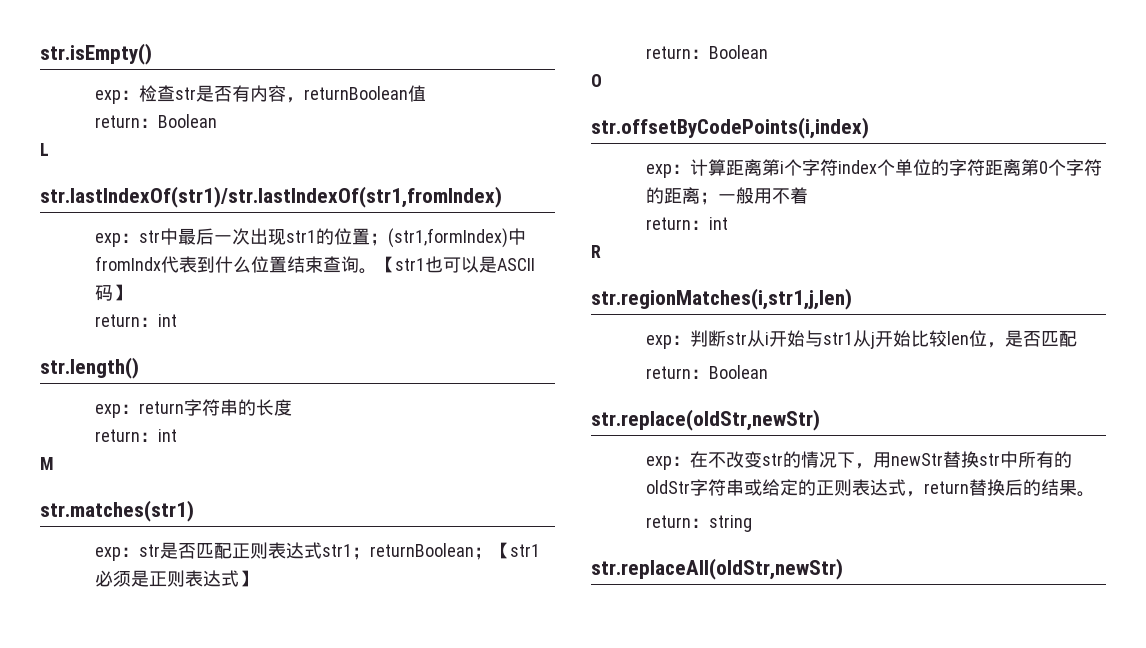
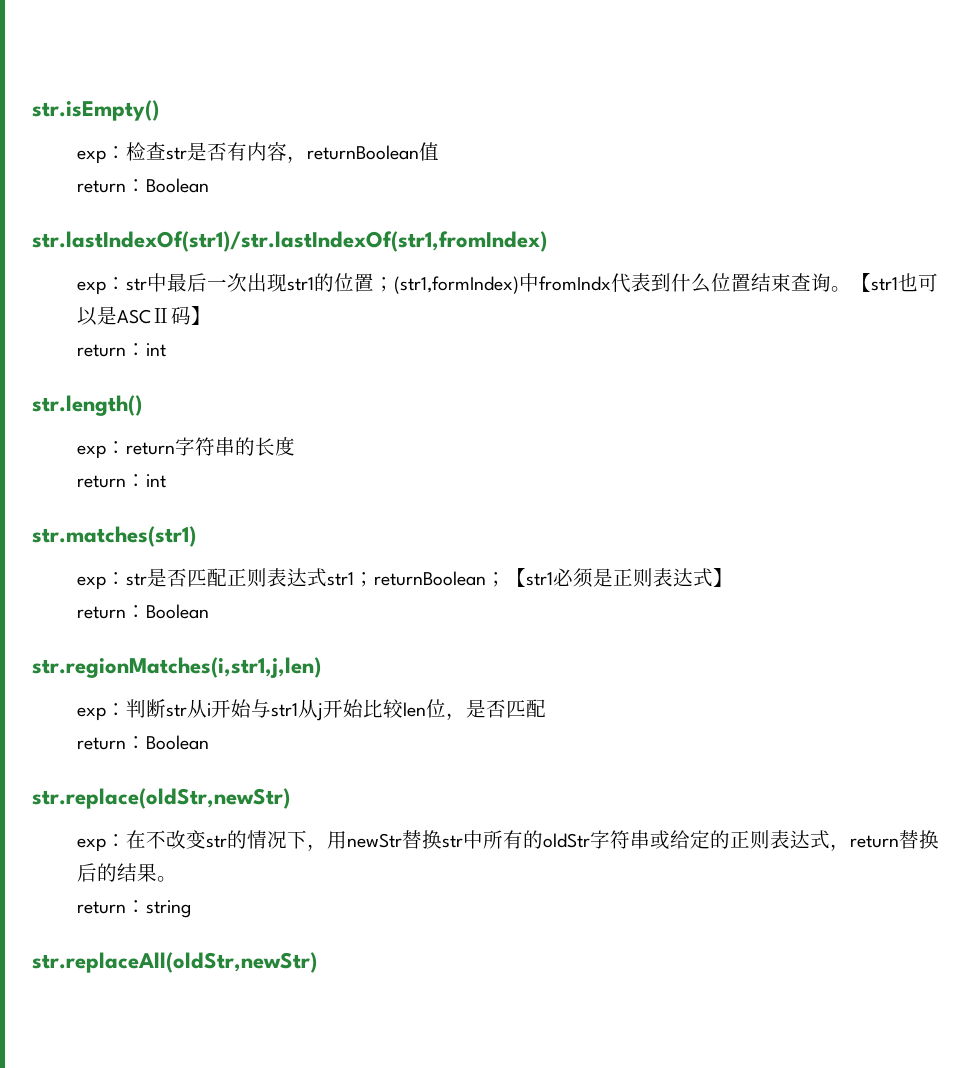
[40,143,49,156] // L -> (209, 185) none
[40,457,54,470] // M -> (166, 481) none
[591,74,602,87] [591,117,869,139] [646,159,1103,178] [646,187,809,205] [646,217,729,230] [591,245,601,258] // O // str.offsetByCodePoints(i,index) // exp：计算距离第i个字符index个单位的字符距离第0个字符的距离；一般用不着 // return：int // R -> (209, 611) none

